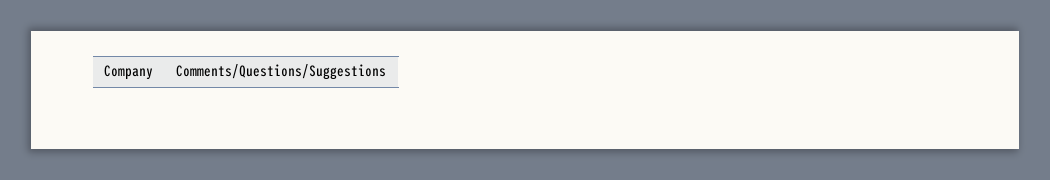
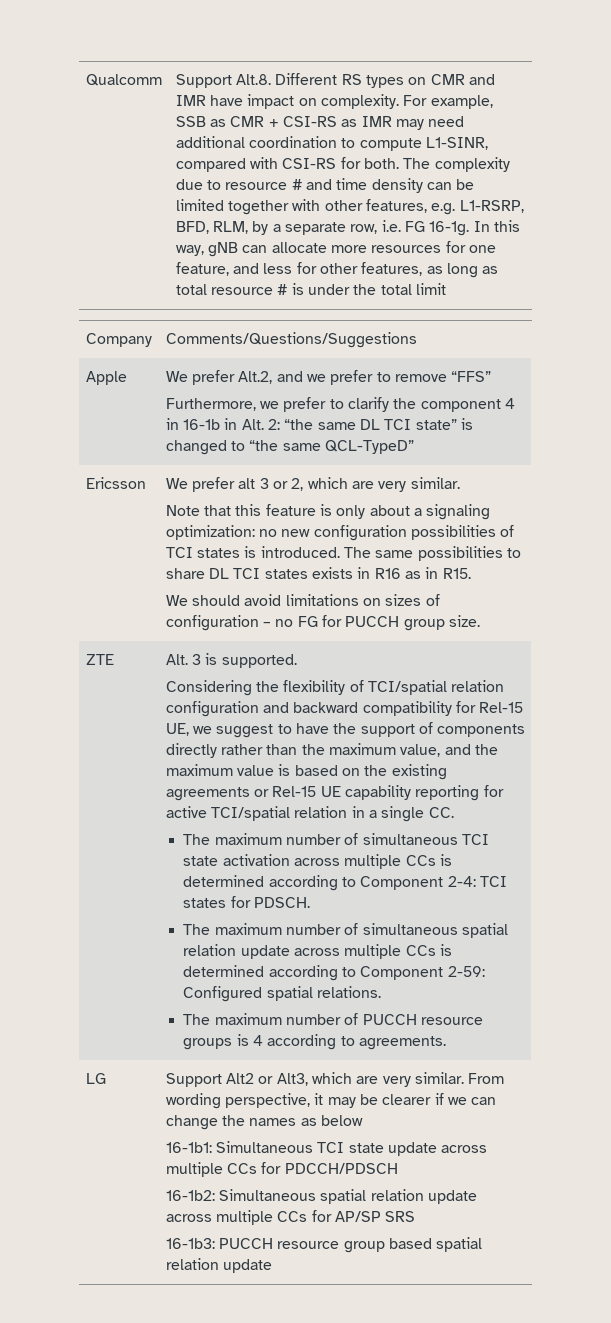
[104,65,154,80] [176,64,387,80] Company | Comments/Questions/Suggestions -> [85,74,162,86] [175,73,495,88] [175,94,493,109] [175,116,465,130] [175,136,488,151] [175,157,510,172] [175,178,475,193] [175,199,524,215] [175,220,520,236] [175,241,496,257] [175,262,499,278] [175,283,446,295] [85,333,152,347] [165,332,417,348] [85,371,127,385] [165,370,492,385] [165,397,515,412] [165,418,473,430] [165,440,414,455] [85,477,146,489] [165,477,460,492] [165,504,491,520] [165,525,515,541] [165,546,521,561] [165,567,471,579] [165,594,440,606] [165,615,480,631] [85,654,114,665] [165,653,297,668] [165,680,505,696] [165,701,524,717] [165,722,526,738] [165,743,498,758] [165,764,447,780] [165,785,504,801] [165,806,454,822] [183,833,489,845] [183,854,452,869] [183,875,507,891] [183,896,310,908] [183,923,508,938] [183,944,452,959] [183,965,485,981] [183,986,381,1002] [183,1013,483,1025] [183,1034,446,1050] [85,1073,106,1084] [165,1072,505,1087] [165,1093,497,1109] [165,1115,363,1130] [165,1141,488,1156] [165,1162,398,1177] [165,1189,477,1204] [165,1210,416,1225] [165,1237,483,1253] [165,1258,272,1273] Qualcomm | Support Alt.8. Different RS types on CMR and IMR have impact on complexity. For example, SSB as CMR + CSI-RS as IMR may need additional coordination to compute L1-SINR, compared with CSI-RS for both. The complexity due to resource # and time density can be limited together with other features, e.g. L1-RSRP, BFD, RLM, by a separate row, i.e. FG 16-1g. In this way, gNB can allocate more resources for one feature, and less for other features, as long as total resource # is under the total limit // Company | Comments/Questions/Suggestions // Apple | We prefer Alt.2, and we prefer to remove “FFS” // Furthermore, we prefer to clarify the component 4 in 16-1b in Alt. 2: “the same DL TCI state” is changed to “the same QCL-TypeD” // Ericsson | We prefer alt 3 or 2, which are very similar. // Note that this feature is only about a signaling optimization: no new configuration possibilities of TCI states is introduced. The same possibilities to share DL TCI states exists in R16 as in R15. // We should avoid limitations on sizes of configuration – no FG for PUCCH group size. // ZTE | Alt. 3 is supported. // Considering the flexibility of TCI/spatial relation configuration and backward compatibility for Rel-15 UE, we suggest to have the support of components directly rather than the maximum value, and the maximum value is based on the existing agreements or Rel-15 UE capability reporting for active TCI/spatial relation in a single CC. // The maximum number of simultaneous TCI state activation across multiple CCs is determined according to Component 2-4: TCI states for PDSCH. // The maximum number of simultaneous spatial relation update across multiple CCs is determined according to Component 2-59: Configured spatial relations. // The maximum number of PUCCH resource groups is 4 according to agreements. // LG | Support Alt2 or Alt3, which are very similar. From wording perspective, it may be clearer if we can change the names as below // 16-1b1: Simultaneous TCI state update across multiple CCs for PDCCH/PDSCH // 16-1b2: Simultaneous spatial relation update across multiple CCs for AP/SP SRS // 16-1b3: PUCCH resource group based spatial relation update

